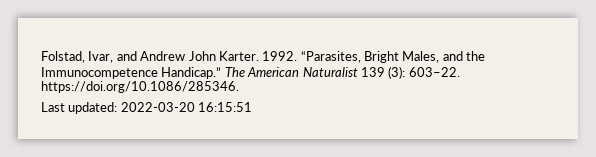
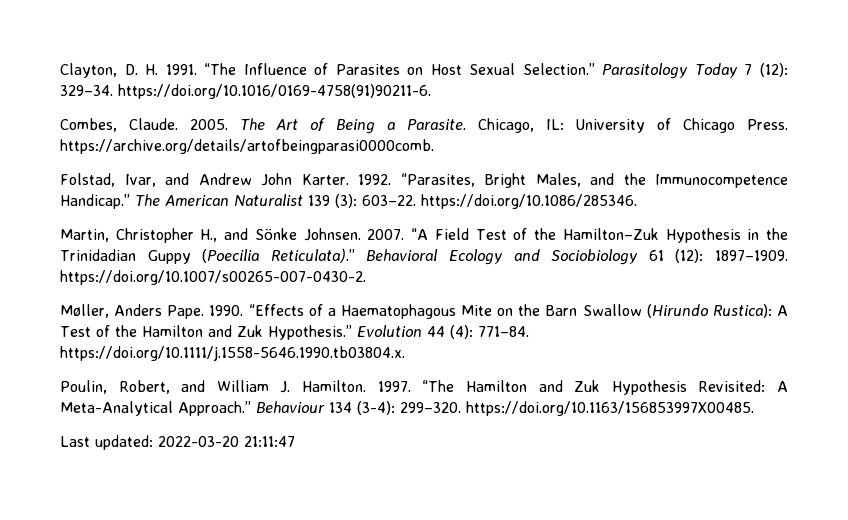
(41, 57) none -> [60,63,789,79] [60,84,431,99] [60,118,788,134] [60,139,434,154] Clayton, D. H. 1991. “The Influence of Parasites on Host Sexual Selection.” Parasitology Today 7 (12): 329–34. https://doi.org/10.1016/0169-4758(91)90211-6. // Combes, Claude. 2005. The Art of Being a Parasite. Chicago, IL: University of Chicago Press. https://archive.org/details/artofbeingparasi0000comb. //
(239, 87) none -> [60,228,788,243] [60,248,788,265] [60,270,366,285] [60,304,788,319] [60,325,529,340] [60,346,405,361] [60,380,789,395] [60,401,754,416] // Martin, Christopher H., and Sönke Johnsen. 2007. “A Field Test of the Hamilton–Zuk Hypothesis in the Trinidadian Guppy (Poecilia Reticulata).” Behavioral Ecology and Sociobiology 61 (12): 1897–1909. https://doi.org/10.1007/s00265-007-0430-2. // Møller, Anders Pape. 1990. “Effects of a Haematophagous Mite on the Barn Swallow (Hirundo Rustica): A Test of the Hamilton and Zuk Hypothesis.” Evolution 44 (4): 771–84. https://doi.org/10.1111/j.1558-5646.1990.tb03804.x. // Poulin, Robert, and William J. Hamilton. 1997. “The Hamilton and Zuk Hypothesis Revisited: A Meta-Analytical Approach.” Behaviour 134 (3-4): 299–320. https://doi.org/10.1163/156853997X00485.
[198,102,253,112] 16:15:51 -> [244,436,295,447] 21:11:47

